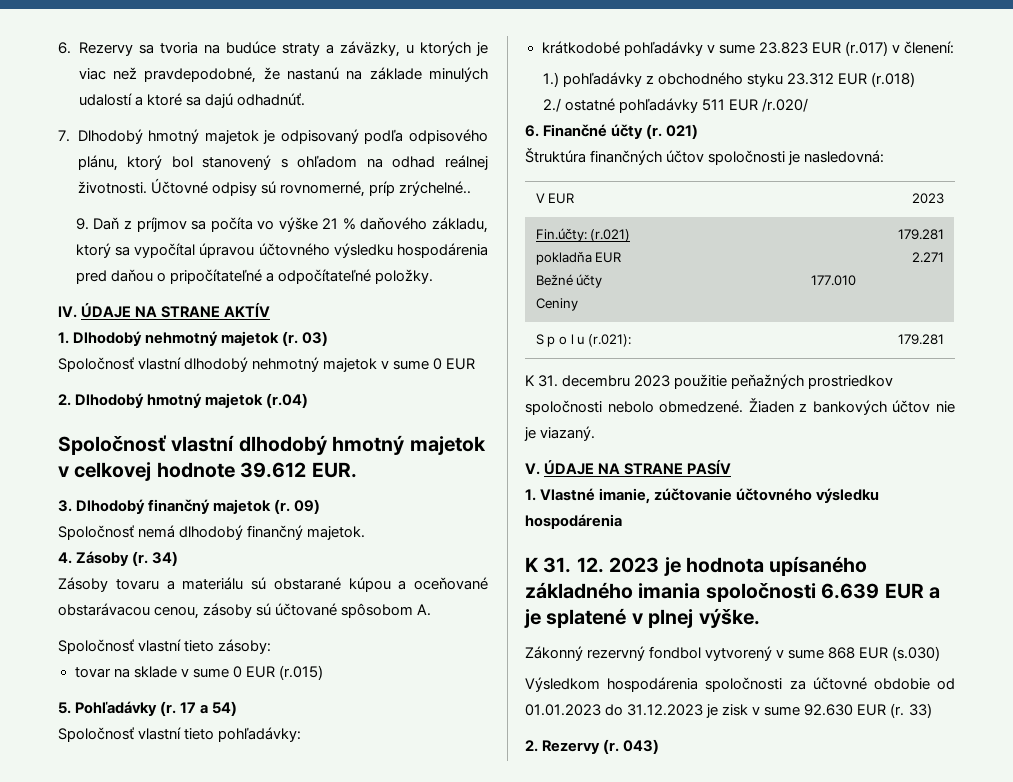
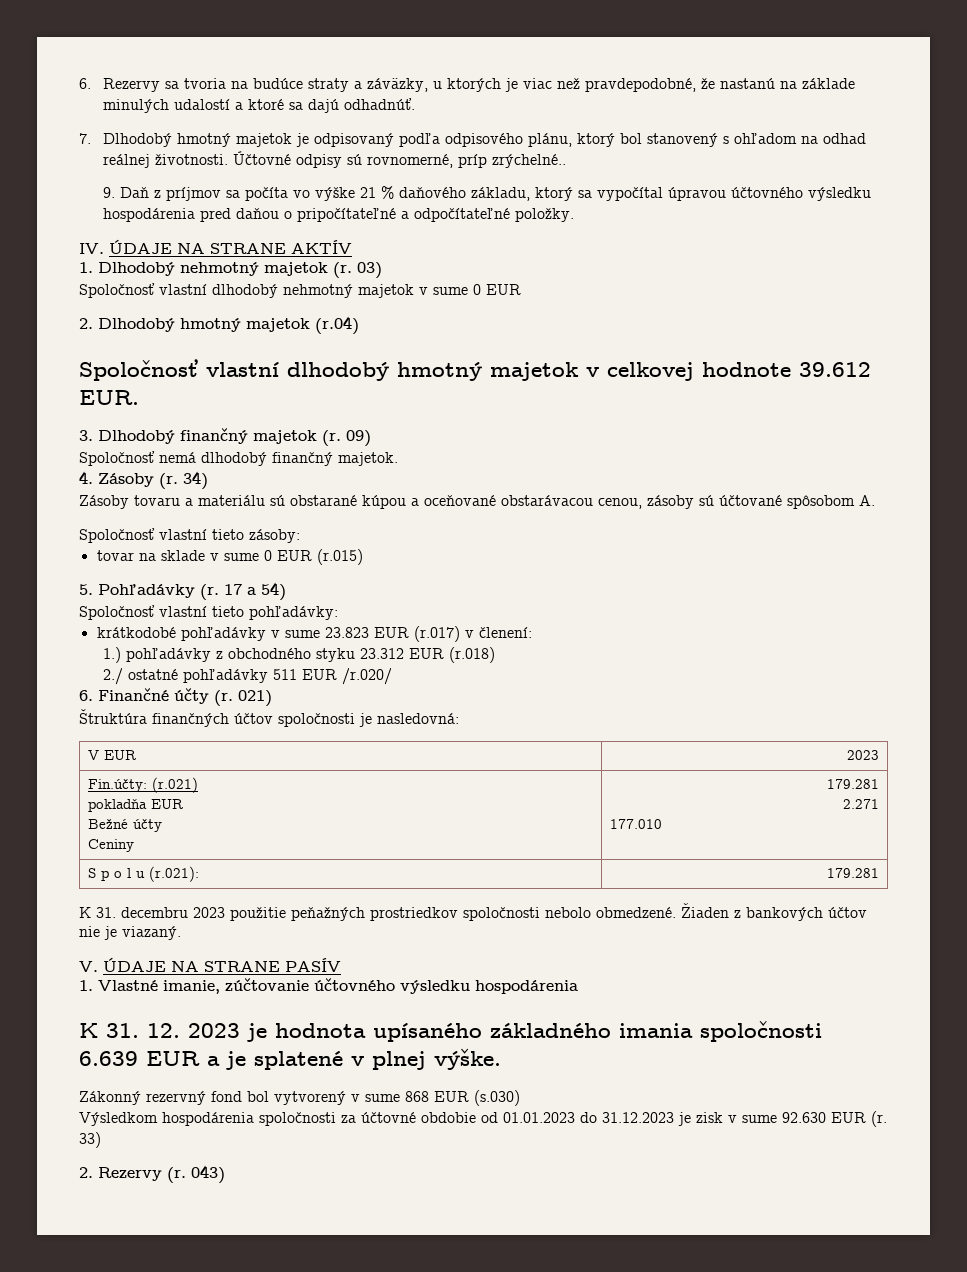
[649,646,702,659] fondbol -> [211,1091,269,1102] fond bol

